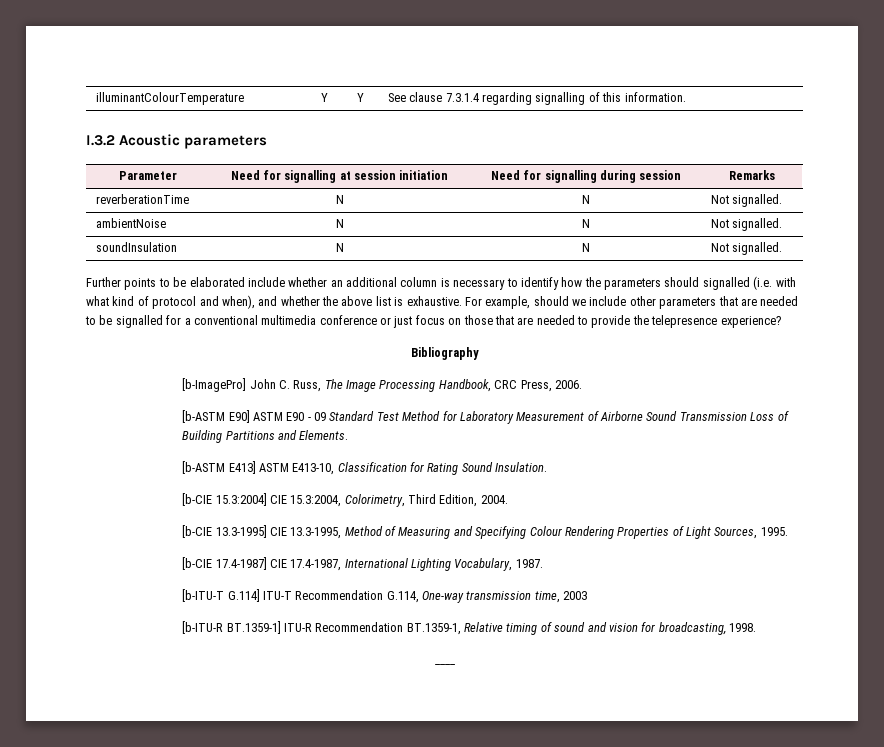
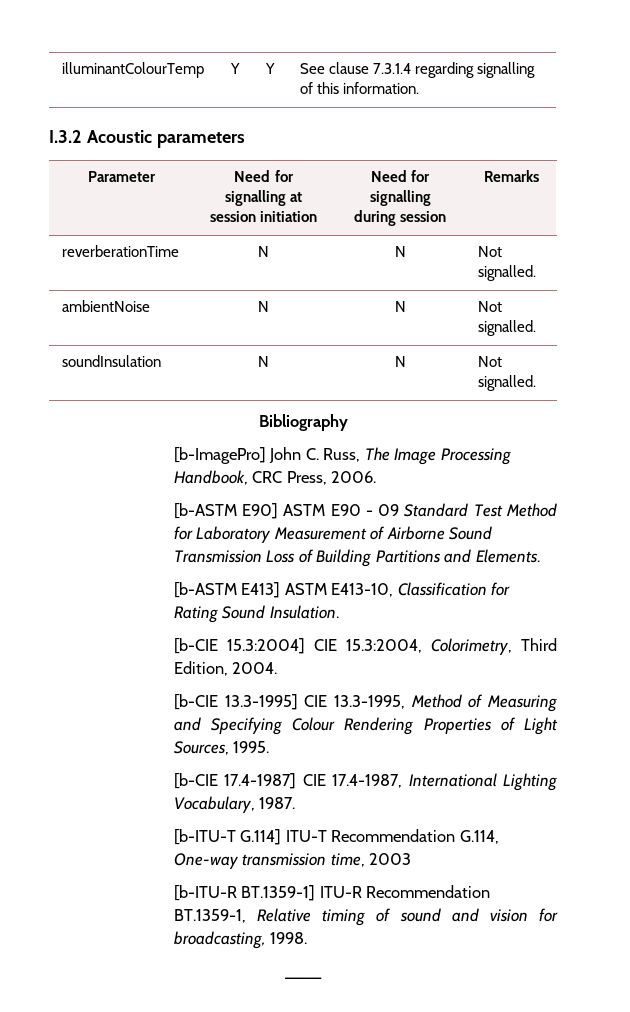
[95,92,244,105] illuminantColourTemperature -> [61,62,204,78] illuminantColourTemp
[86,276,796,290] [86,295,799,309] [85,315,781,328] // Further points to be elaborated include whether an additional column is necessary to identify how the parameters should signalled (i.e. with what kind of protocol and when), and whether the above list is exhaustive. For example, should we include other parameters that are needed to be signalled for a conventional multimedia conference or just focus on those that are needed to provide the telepresence experience? -> (536, 383) none

